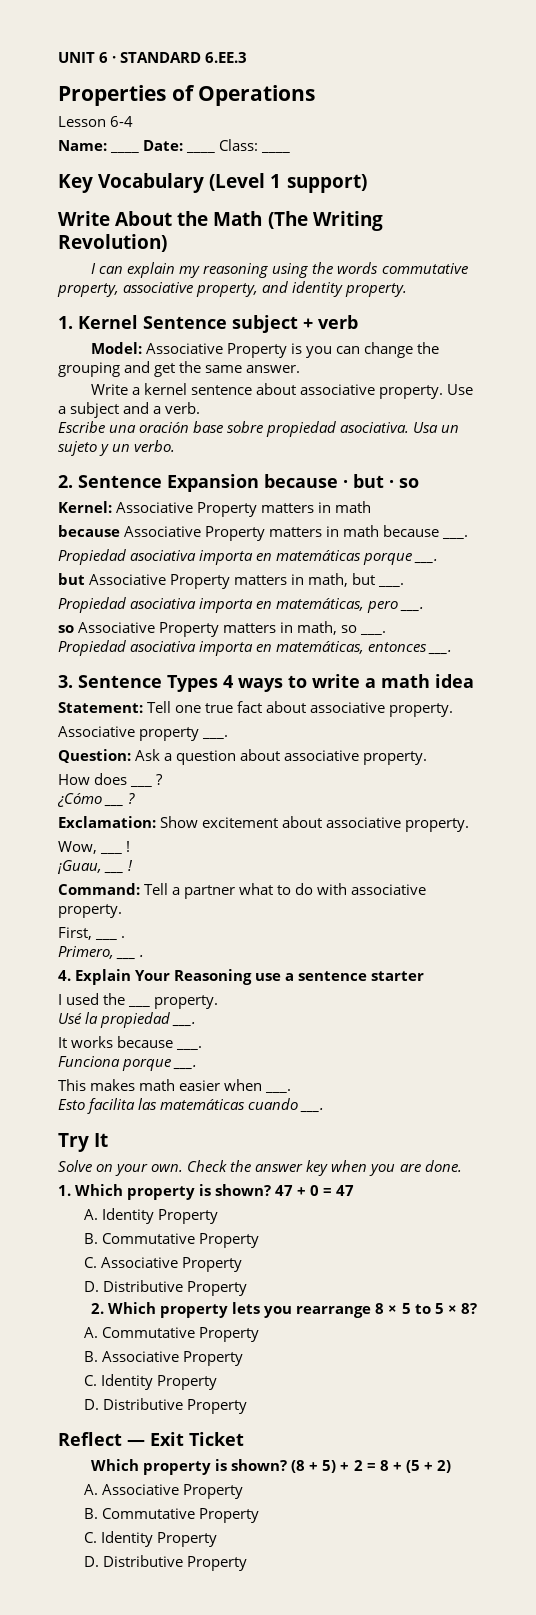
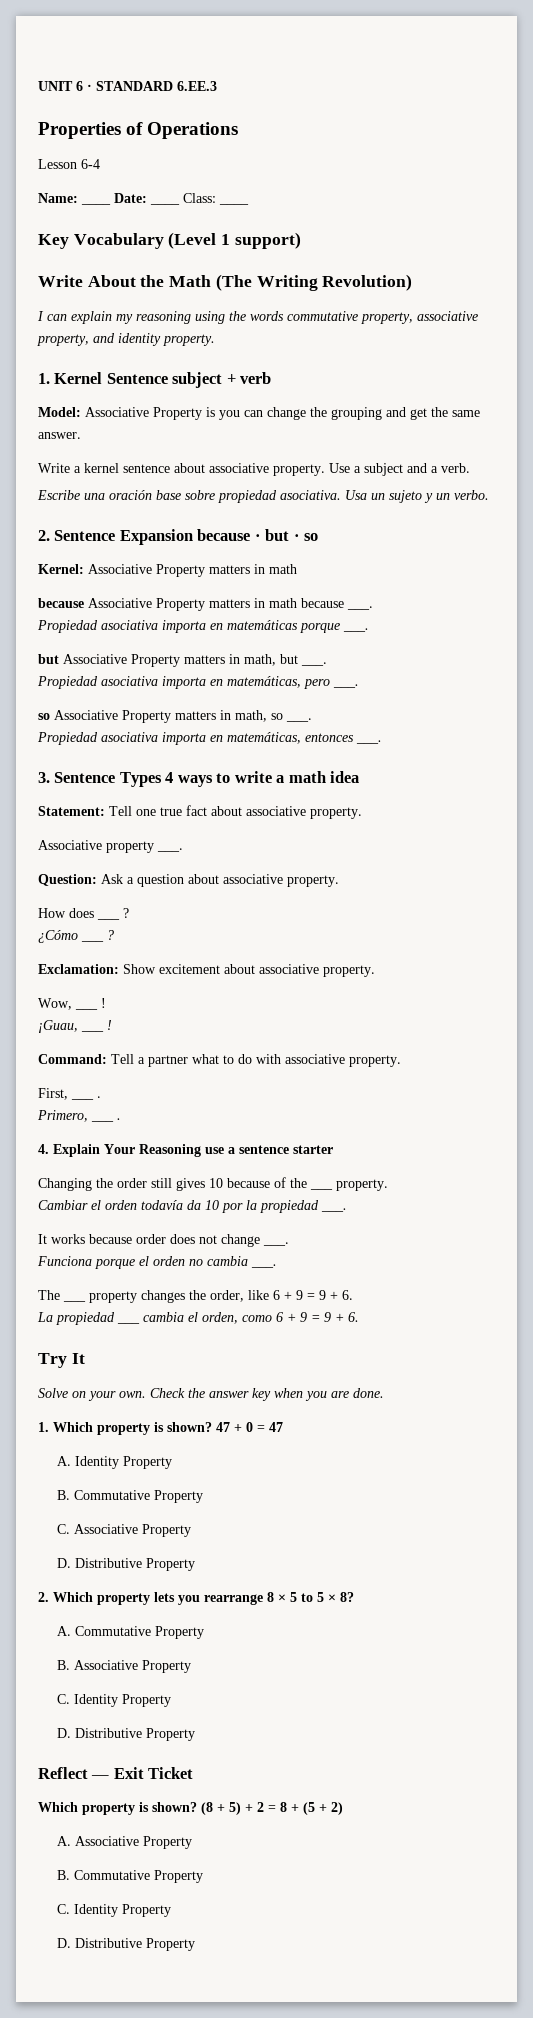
[58,993,126,1005] [128,995,219,1009] [58,1013,82,1024] I used the ___ property. // Usé -> [38,1177,307,1191] [310,1179,388,1191] [38,1200,243,1213] Changing the order still gives 10 because of the ___ property. // Cambiar el orden todavía da 10 por
(174, 1042) none -> [136,1234,260,1247] order does not change
[173,1065,198,1070] [58,1079,292,1093] [58,1098,325,1114] ___. // This makes math easier when ___. // Esto facilita las matemáticas cuando ___. -> [139,1256,277,1268] [38,1290,60,1300] [63,1290,353,1303] [37,1312,140,1325] [143,1312,359,1324] el orden no cambia ___. // The ___ property changes the order, like 6 + 9 = 9 + 6. // La propiedad ___ cambia el orden, como 6 + 9 = 9 + 6.

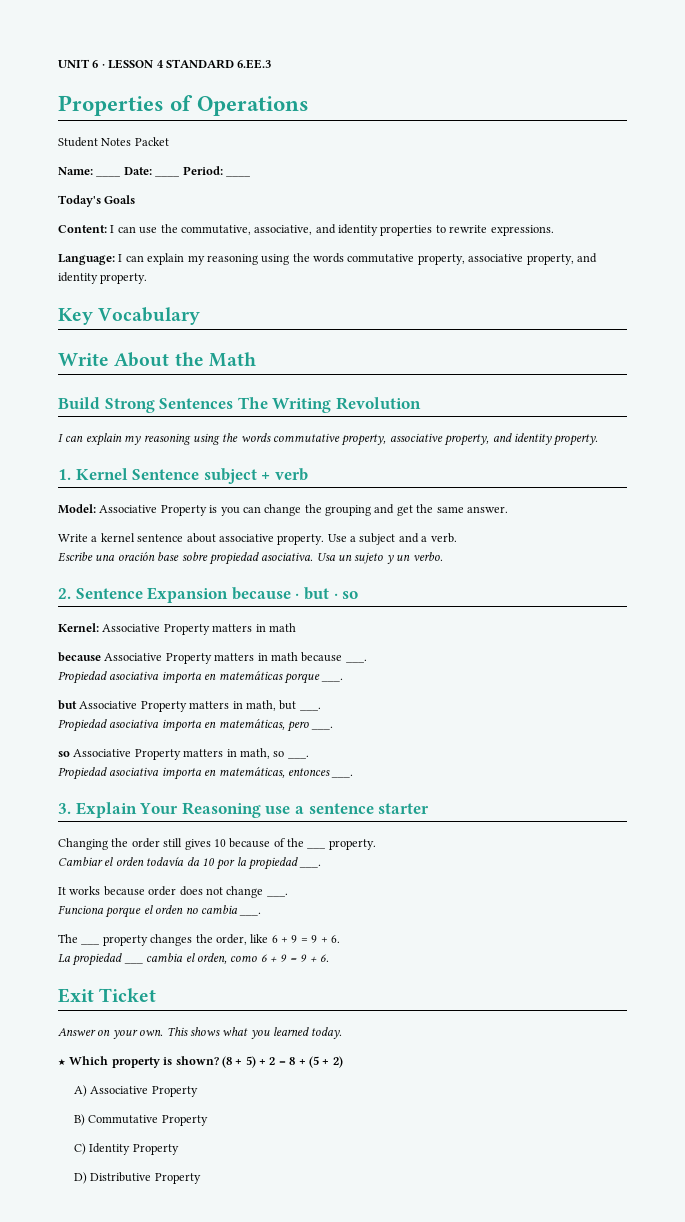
(92, 87) none -> [108,59,164,69] LESSON 4
[38,159,100,169] Lesson 6-4 -> [58,137,169,147] Student Notes Packet
[183,193,216,203] [219,203,249,205] Class: ____ -> [182,166,223,175] [225,175,251,177] [58,195,136,207] [58,224,554,236] [58,253,597,265] [58,272,148,284] Period: ____ // Today's Goals // Content: I can use the commutative, associative, and identity properties to rewrite expressions. // Language: I can explain my reasoning using the words commutative property, associative property, and identity property.
[168,232,301,249] (Level 1 support) -> (201, 316) none
[215,274,413,291] (The Writing Revolution) -> [58,397,421,413] // Build Strong Sentences The Writing Revolution
[54,771,360,787] [38,805,362,819] [38,840,183,853] [38,874,339,887] [38,908,94,918] [97,918,120,920] [123,908,129,918] [38,930,104,943] [107,930,114,940] [38,964,375,977] [38,998,98,1010] [101,998,106,1008] [38,1020,104,1033] [107,1020,112,1030] [38,1054,401,1067] [38,1088,94,1100] [97,1096,101,1098] [37,1110,114,1122] [117,1118,121,1120] [38,1144,49,1154] Sentence Types 4 ways to write a math idea // Statement: Tell one true fact about associative property. // Associative property ___. // Question: Ask a question about associative property. // How does ___ ? // ¿Cómo ___ ? // Exclamation: Show excitement about associative property. // Wow, ___ ! // ¡Guau, ___ ! // Command: Tell a partner what to do with associative property. // First, ___ . // Primero, ___ . // 4. -> (71, 808) none
[38,1353,85,1368] [38,1388,384,1401] [38,1422,283,1435] [57,1456,173,1469] [57,1490,204,1503] [57,1524,192,1537] [57,1558,196,1571] [38,1592,354,1605] [57,1626,205,1639] [57,1660,192,1673] [57,1694,172,1707] [57,1728,196,1741] [38,1767,194,1779] Try It // Solve on your own. Check the answer key when you are done. // 1. Which property is shown? 47 + 0 = 47 // A. Identity Property // B. Commutative Property // C. Associative Property // D. Distributive Property // 2. Which property lets you rearrange 8 × 5 to 5 × 8? // A. Commutative Property // B. Associative Property // C. Identity Property // D. Distributive Property // Reflect — Exit Ticket // -> [58,988,157,1003] [58,1027,343,1039] [58,1058,66,1066] Exit Ticket // Answer on your own. This shows what you learned today. // ★
[57,1836,193,1849] [57,1870,204,1883] [57,1904,172,1917] [57,1938,72,1948] A. Associative Property // B. Commutative Property // C. Identity Property // D. -> [73,1085,198,1097] [73,1114,208,1126] [73,1143,179,1155] [73,1172,87,1184] A) Associative Property // B) Commutative Property // C) Identity Property // D)

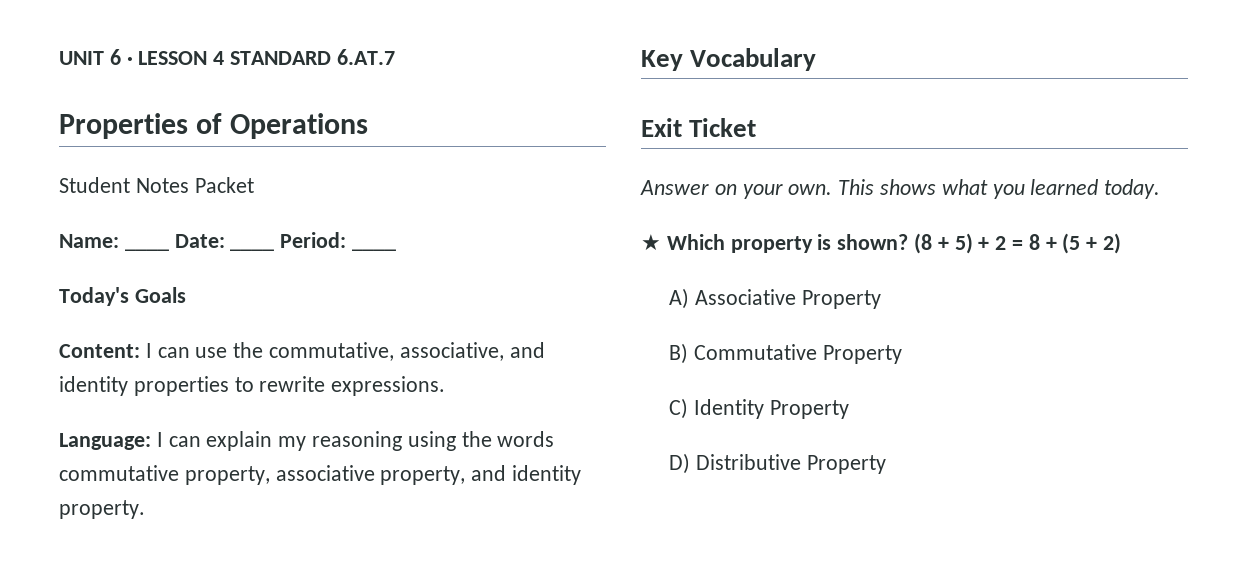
[237,59,272,69] 6.EE.3 -> [336,49,395,65] 6.AT.7
[58,352,256,367] [58,397,421,413] [58,433,599,446] [58,468,308,484] [58,504,508,516] [58,533,457,545] [58,552,443,565] [58,587,359,603] [58,623,296,635] [58,652,367,664] [58,671,344,684] [58,700,321,712] [58,719,334,732] [58,748,309,760] [58,767,354,780] [58,802,430,818] [58,838,304,850] [307,839,376,850] [58,857,322,870] [58,886,288,898] [58,905,262,918] [58,934,78,943] [81,934,340,946] [58,953,143,966] [146,953,329,964] // Write About the Math // Build Strong Sentences The Writing Revolution // I can explain my reasoning using the words commutative property, associative property, and identity property. // 1. Kernel Sentence subject + verb // Model: Associative Property is you can change the grouping and get the same answer. // Write a kernel sentence about associative property. Use a subject and a verb. // Escribe una oración base sobre propiedad asociativa. Usa un sujeto y un verbo. // 2. Sentence Expansion because · but · so // Kernel: Associative Property matters in math // because Associative Property matters in math because ___. // Propiedad asociativa importa en matemáticas porque ___. // but Associative Property matters in math, but ___. // Propiedad asociativa importa en matemáticas, pero ___. // so Associative Property matters in math, so ___. // Propiedad asociativa importa en matemáticas, entonces ___. // 3. Explain Your Reasoning use a sentence starter // Changing the order still gives 10 because of the ___ property. // Cambiar el orden todavía da 10 por la propiedad ___. // It works because order does not change ___. // Funciona porque el orden no cambia ___. // The ___ property changes the order, like 6 + 9 = 9 + 6. // La propiedad ___ cambia el orden, como 6 + 9 = 9 + 6. -> (817, 59) none

